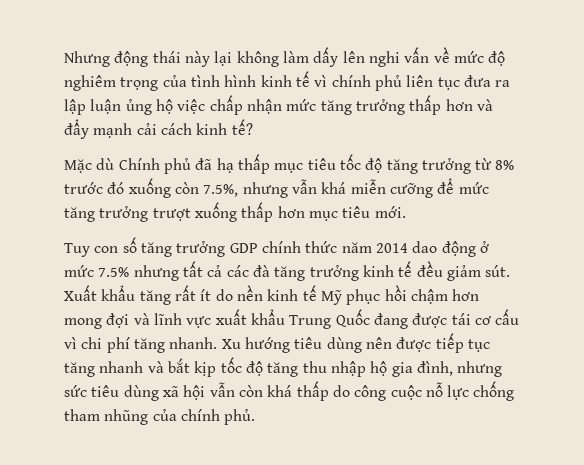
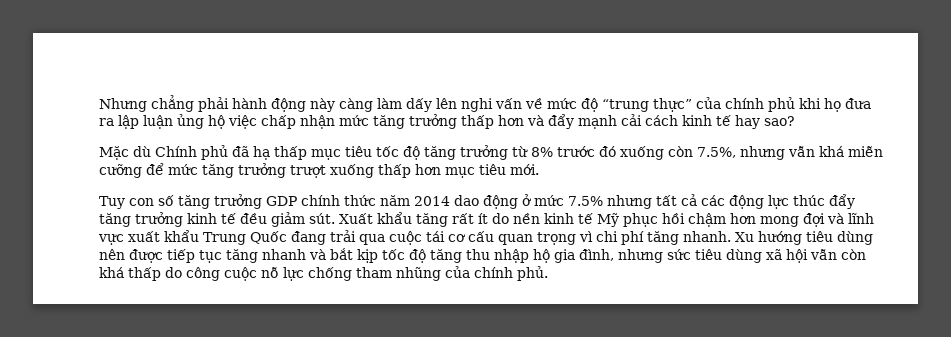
[114,51,279,67] động thái này lại không -> [151,95,373,112] chẳng phải hành động này càng
[64,71,460,91] nghiêm trọng của tình hình kinh tế vì chính phủ liên tục -> [602,97,841,112] “trung thực” của chính phủ khi họ
[231,119,253,135] tế? -> [716,115,795,129] tế hay sao?
[252,265,270,277] đà -> [729,194,855,209] động lực thúc đẩy
[412,313,448,328] được -> [330,230,422,245] trải qua cuộc
(520, 317) none -> [498,232,576,245] quan trọng

